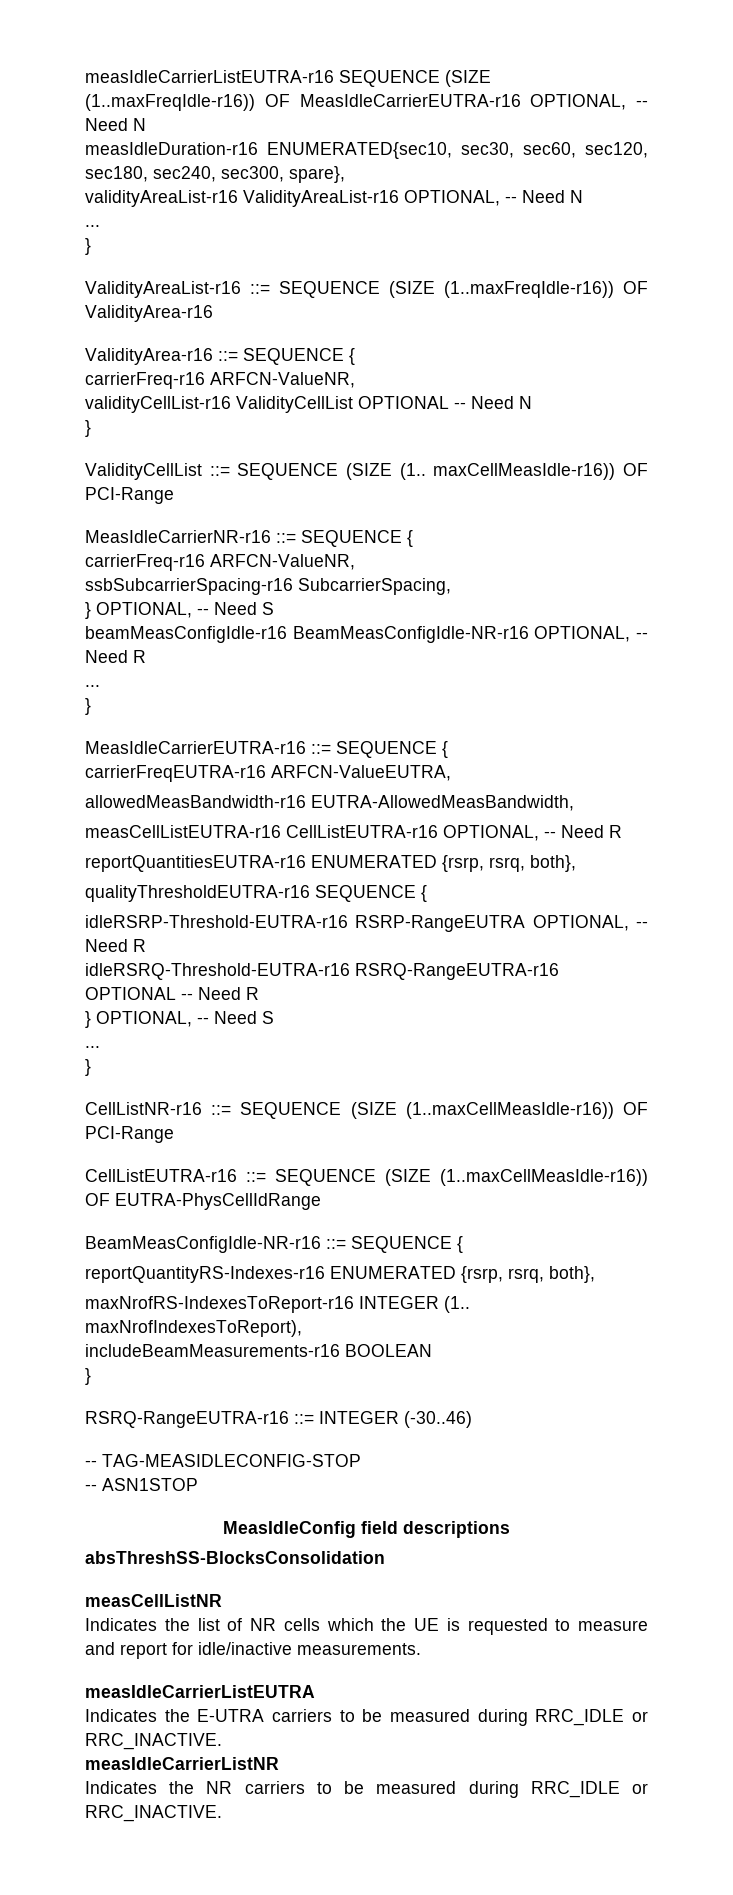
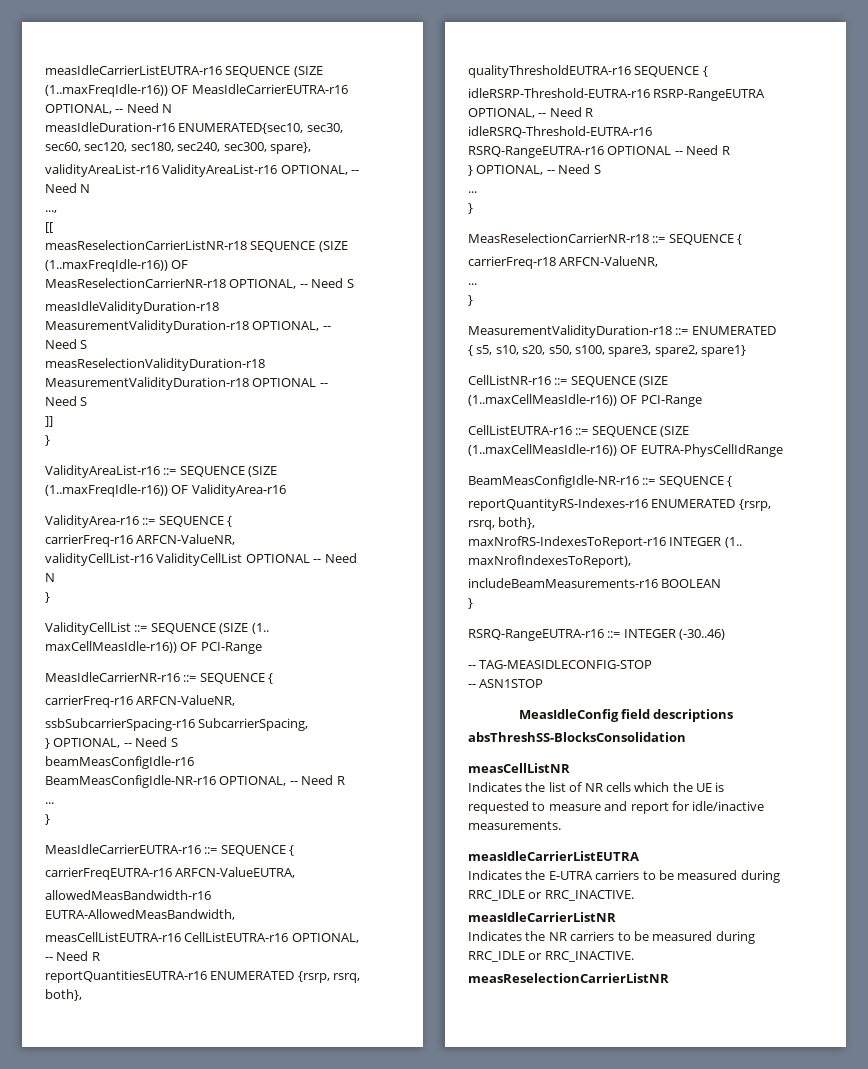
[85,225,100,227] ... -> [45,210,57,213] [45,222,53,233] [45,240,348,252] [45,259,189,272] [45,278,354,289] [45,301,219,314] [45,320,331,333] [45,339,88,349] [45,358,265,371] [45,377,328,390] [45,396,88,406] [45,416,53,427] ..., // [[ // measReselectionCarrierListNR-r18 SEQUENCE (SIZE (1..maxFreqIdle-r16)) OF MeasReselectionCarrierNR-r18 OPTIONAL, -- Need S // measIdleValidityDuration-r18 MeasurementValidityDuration-r18 OPTIONAL, -- Need S // measReselectionValidityDuration-r18 MeasurementValidityDuration-r18 OPTIONAL -- Need S // ]]
(91, 1067) none -> [468,233,743,245] [468,256,659,269] [468,283,477,285] [468,295,473,306] [468,325,776,338] [468,345,746,357] // MeasReselectionCarrierNR-r18 ::= SEQUENCE { // carrierFreq-r18 ARFCN-ValueNR, // ... // } // MeasurementValidityDuration-r18 ::= ENUMERATED { s5, s10, s20, s50, s100, spare3, spare2, spare1}
(222, 1813) none -> [468,973,669,983] // measReselectionCarrierListNR

